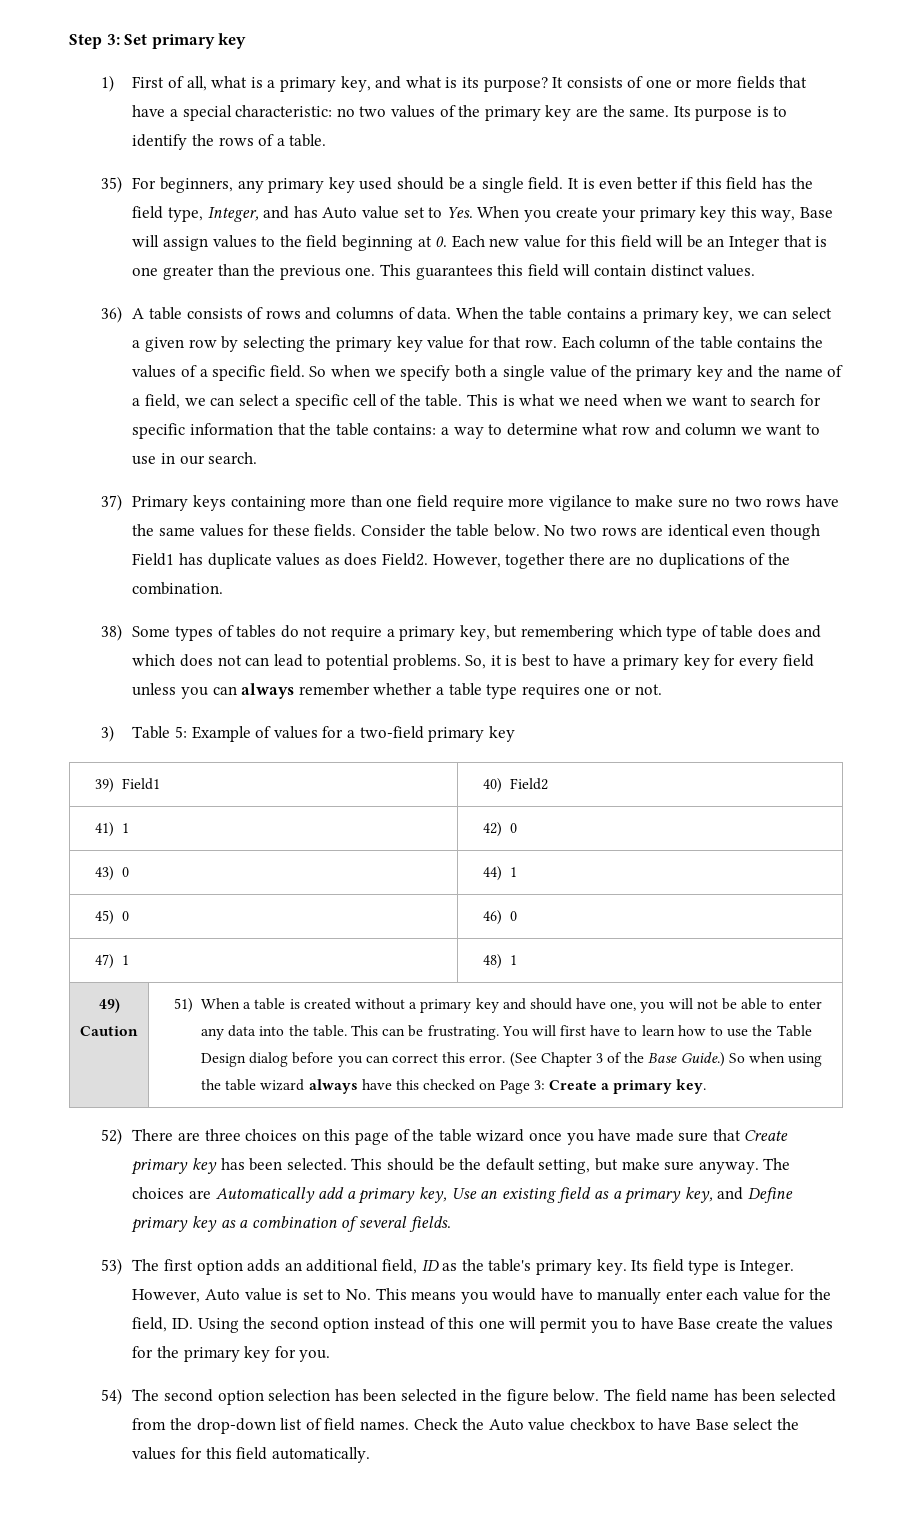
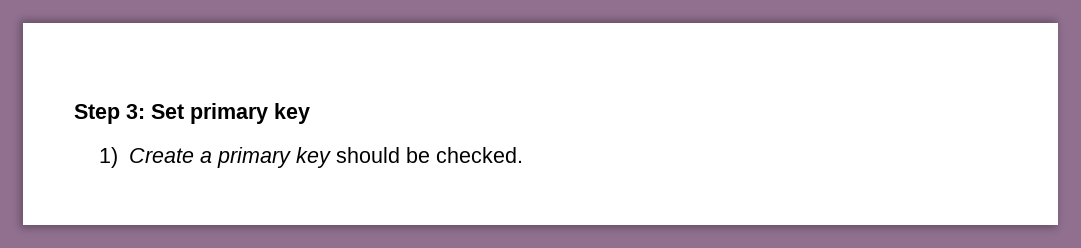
[132,76,808,92] [132,105,788,121] [132,134,327,150] [100,176,813,193] [132,206,834,222] [132,235,828,251] [132,264,756,280] [100,306,833,323] [132,336,824,352] [132,365,844,381] [132,394,821,410] [132,423,820,439] [132,452,258,465] [100,494,839,511] [132,524,820,540] [132,553,790,569] [132,582,224,595] [100,624,822,641] [132,654,814,670] [132,683,662,699] [100,725,515,742] [95,778,161,793] [483,778,549,793] [95,822,130,837] [483,822,518,837] [95,866,130,881] [483,866,518,881] [95,910,130,925] [483,910,518,925] [95,954,130,969] [483,954,518,969] [98,998,120,1013] [80,1026,138,1036] [174,998,822,1013] [201,1025,812,1040] [201,1052,823,1067] [201,1079,707,1094] [100,1128,789,1145] [131,1158,791,1175] [132,1187,793,1204] [131,1216,451,1233] [100,1258,795,1275] [132,1288,832,1304] [132,1317,834,1333] [132,1346,331,1362] [100,1388,836,1405] [132,1418,799,1434] [132,1447,370,1463] First of all, what is a primary key, and what is its purpose? It consists of one or more fields that have a special characteristic: no two values of the primary key are the same. Its purpose is to identify the rows of a table. // 35) For beginners, any primary key used should be a single field. It is even better if this field has the field type, Integer, and has Auto value set to Yes. When you create your primary key this way, Base will assign values to the field beginning at 0. Each new value for this field will be an Integer that is one greater than the previous one. This guarantees this field will contain distinct values. // 36) A table consists of rows and columns of data. When the table contains a primary key, we can select a given row by selecting the primary key value for that row. Each column of the table contains the values of a specific field. So when we specify both a single value of the primary key and the name of a field, we can select a specific cell of the table. This is what we need when we want to search for specific information that the table contains: a way to determine what row and column we want to use in our search. // 37) Primary keys containing more than one field require more vigilance to make sure no two rows have the same values for these fields. Consider the table below. No two rows are identical even though Field1 has duplicate values as does Field2. However, together there are no duplications of the combination. // 38) Some types of tables do not require a primary key, but remembering which type of table does and which does not can lead to potential problems. So, it is best to have a primary key for every field unless you can always remember whether a table type requires one or not. // 3) Table 5: Example of values for a two-field primary key // 39) Field1 | 40) Field2 // 41) 1 | 42) 0 // 43) 0 | 44) 1 // 45) 0 | 46) 0 // 47) 1 | 48) 1 // 49) Caution | 51) When a table is created without a primary key and should have one, you will not be able to enter any data into the table. This can be frustrating. You will first have to learn how to use the Table Design dialog before you can correct this error. (See Chapter 3 of the Base Guide.) So when using the table wizard always have this checked on Page 3: Create a primary key. // 52) There are three choices on this page of the table wizard once you have made sure that Create primary key has been selected. This should be the default setting, but make sure anyway. The choices are Automatically add a primary key, Use an existing field as a primary key, and Define primary key as a combination of several fields. // 53) The first option adds an additional field, ID as the table's primary key. Its field type is Integer. However, Auto value is set to No. This means you would have to manually enter each value for the field, ID. Using the second option instead of this one will permit you to have Base create the values for the primary key for you. // 54) The second option selection has been selected in the figure below. The field name has been selected from the drop-down list of field names. Check the Auto value checkbox to have Base select the values for this field automatically. -> [129,147,524,168] Create a primary key should be checked.

